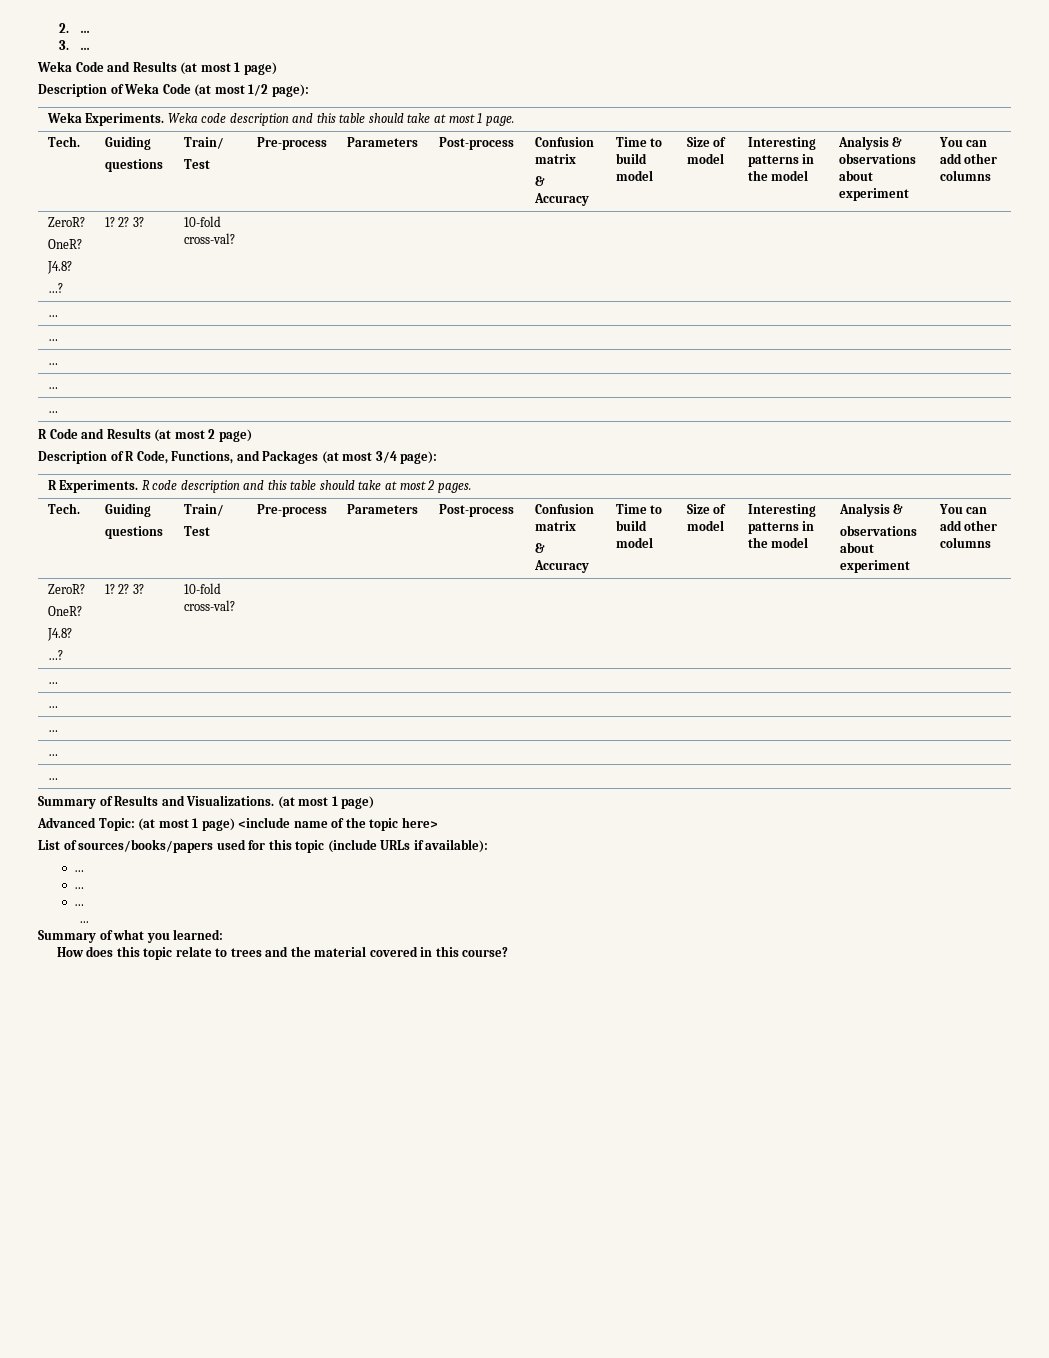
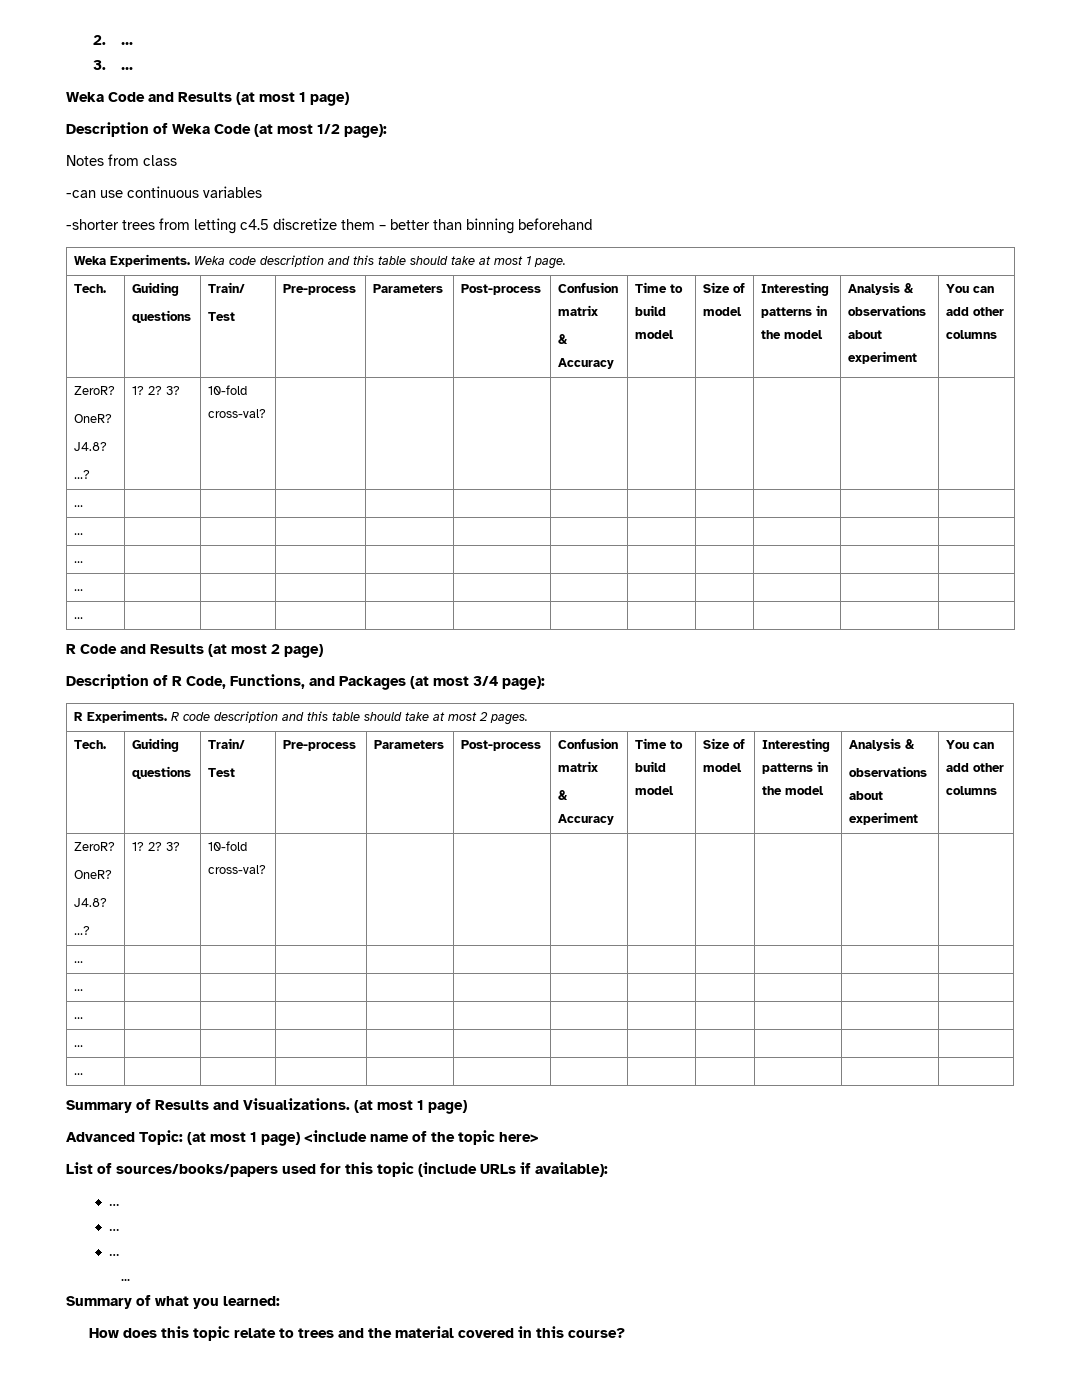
(309, 90) none -> [66,154,177,166] [66,186,262,198] [66,218,592,234] // Notes from class // -can use continuous variables // -shorter trees from letting c4.5 discretize them – better than binning beforehand

